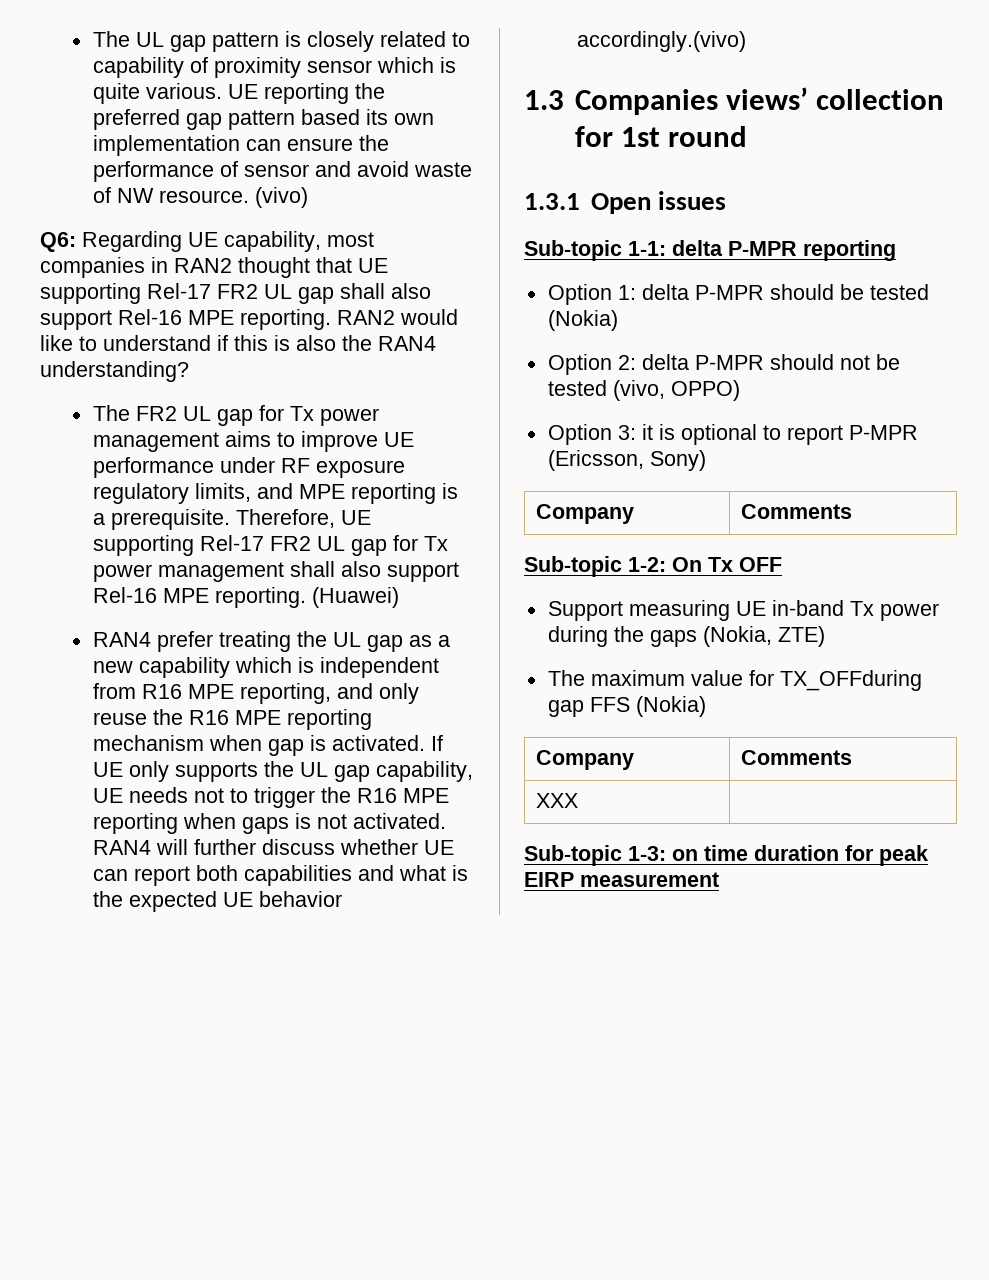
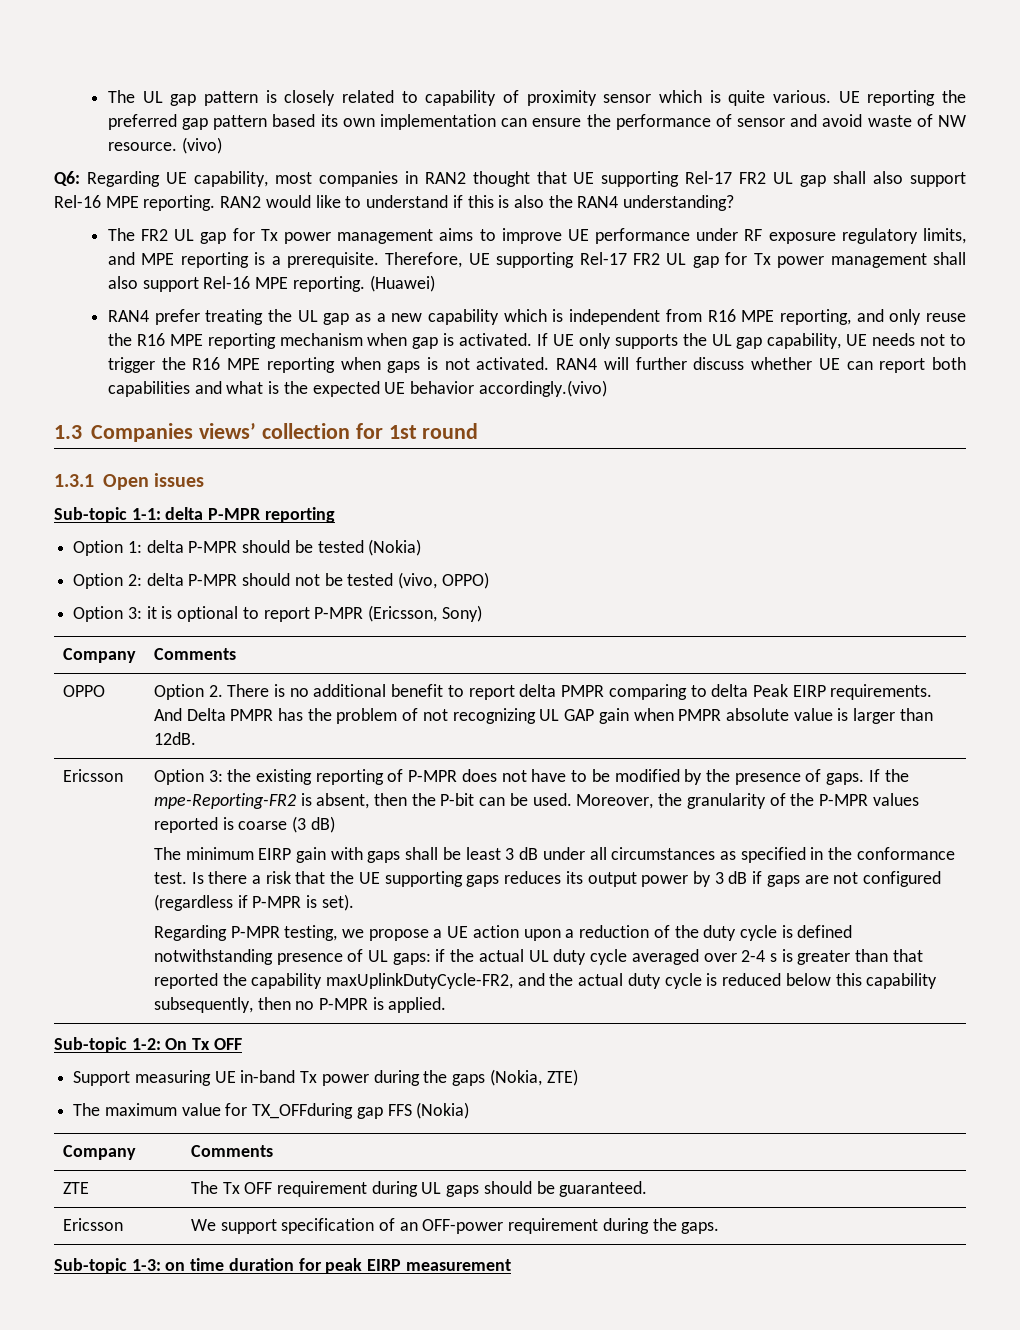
(852, 511) none -> [62,685,105,697] [153,684,933,700] [153,708,933,724] [153,732,196,745] [62,769,123,782] [153,769,909,785] [153,793,919,809] [153,816,335,833] [153,847,955,863] [153,871,942,887] [153,894,354,911] [153,925,853,941] [153,949,923,965] [153,973,938,989] [153,997,447,1013] // OPPO | Option 2. There is no additional benefit to report delta PMPR comparing to delta Peak EIRP requirements. And Delta PMPR has the problem of not recognizing UL GAP gain when PMPR absolute value is larger than 12dB. // Ericsson | Option 3: the existing reporting of P-MPR does not have to be modified by the presence of gaps. If the mpe-Reporting-FR2 is absent, then the P-bit can be used. Moreover, the granularity of the P-MPR values reported is coarse (3 dB) // The minimum EIRP gain with gaps shall be least 3 dB under all circumstances as specified in the conformance test. Is there a risk that the UE supporting gaps reduces its output power by 3 dB if gaps are not configured (regardless if P-MPR is set). // Regarding P-MPR testing, we propose a UE action upon a reduction of the duty cycle is defined notwithstanding presence of UL gaps: if the actual UL duty cycle averaged over 2-4 s is greater than that reported the capability maxUplinkDutyCycle-FR2, and the actual duty cycle is reduced below this capability subsequently, then no P-MPR is applied.
[535,793,578,808] XXX | -> [62,1182,89,1194] [190,1181,648,1197] [62,1218,123,1231] [190,1218,720,1234] ZTE | The Tx OFF requirement during UL gaps should be guaranteed. // Ericsson | We support specification of an OFF-power requirement during the gaps.

